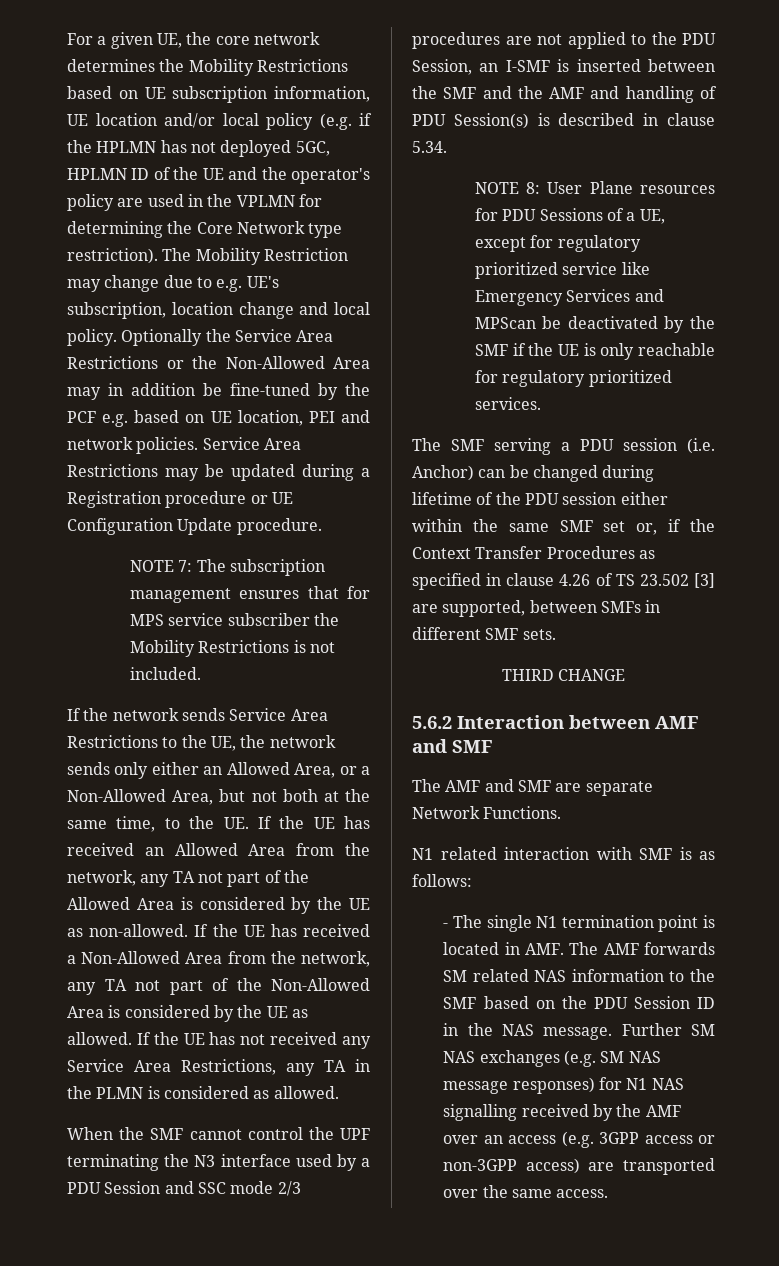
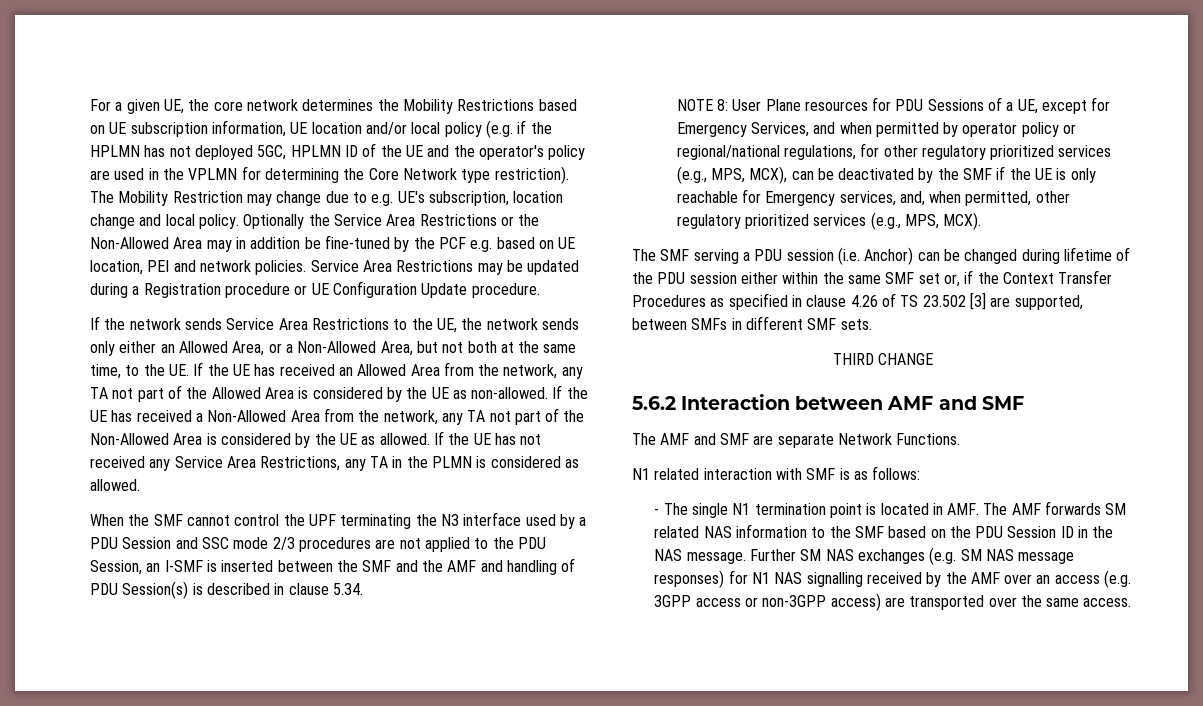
[129,559,325,576] [129,586,370,603] [129,613,339,626] [129,640,335,657] [129,667,201,680] // NOTE 7: The subscription management ensures that for MPS service subscriber the Mobility Restrictions is not included. -> (540, 290) none
[557,235,641,252] [474,262,650,279] [474,289,664,306] [474,317,536,329] regulatory prioritized service like Emergency Services and MPScan -> [676,122,1077,137] [676,143,1112,160] [676,166,814,184] Emergency Services, and when permitted by operator policy or regional/national regulations, for other regulatory prioritized services (e.g., MPS, MCX), can
[502,370,672,387] [474,397,541,410] regulatory prioritized services. -> [765,191,1070,206] [676,212,982,230] Emergency services, and, when permitted, other regulatory prioritized services (e.g., MPS, MCX).

